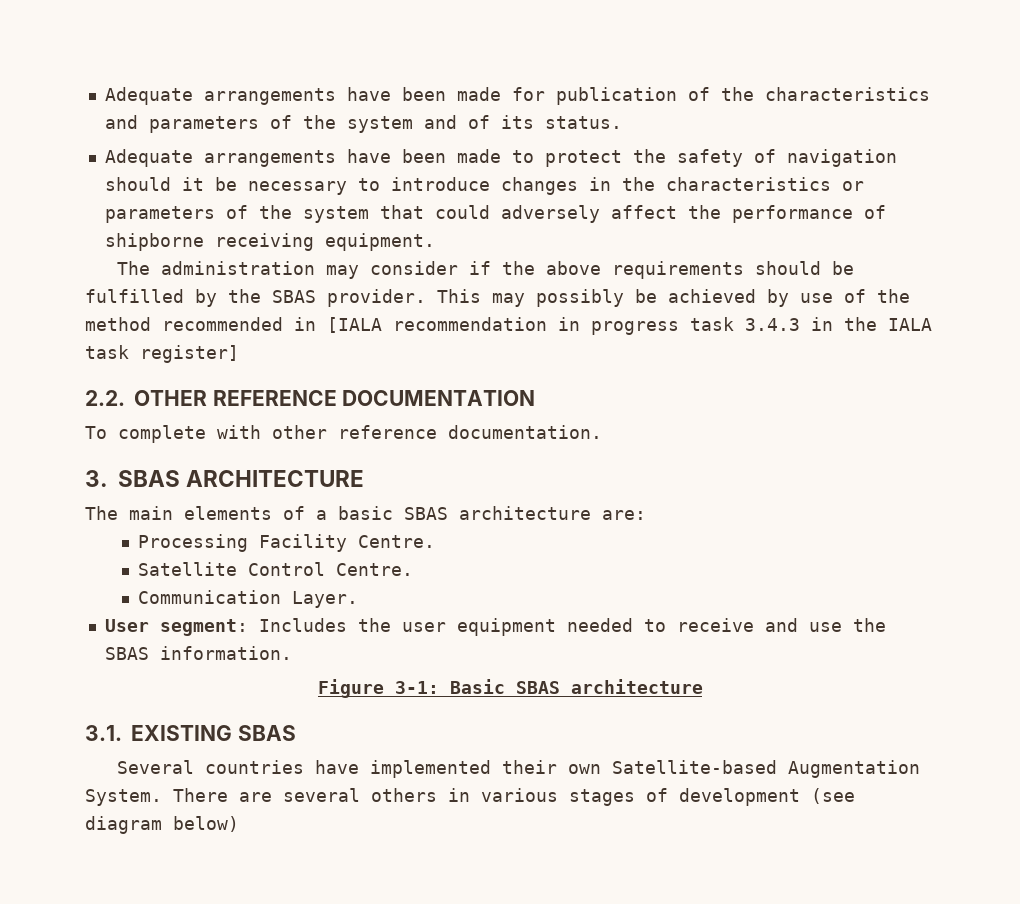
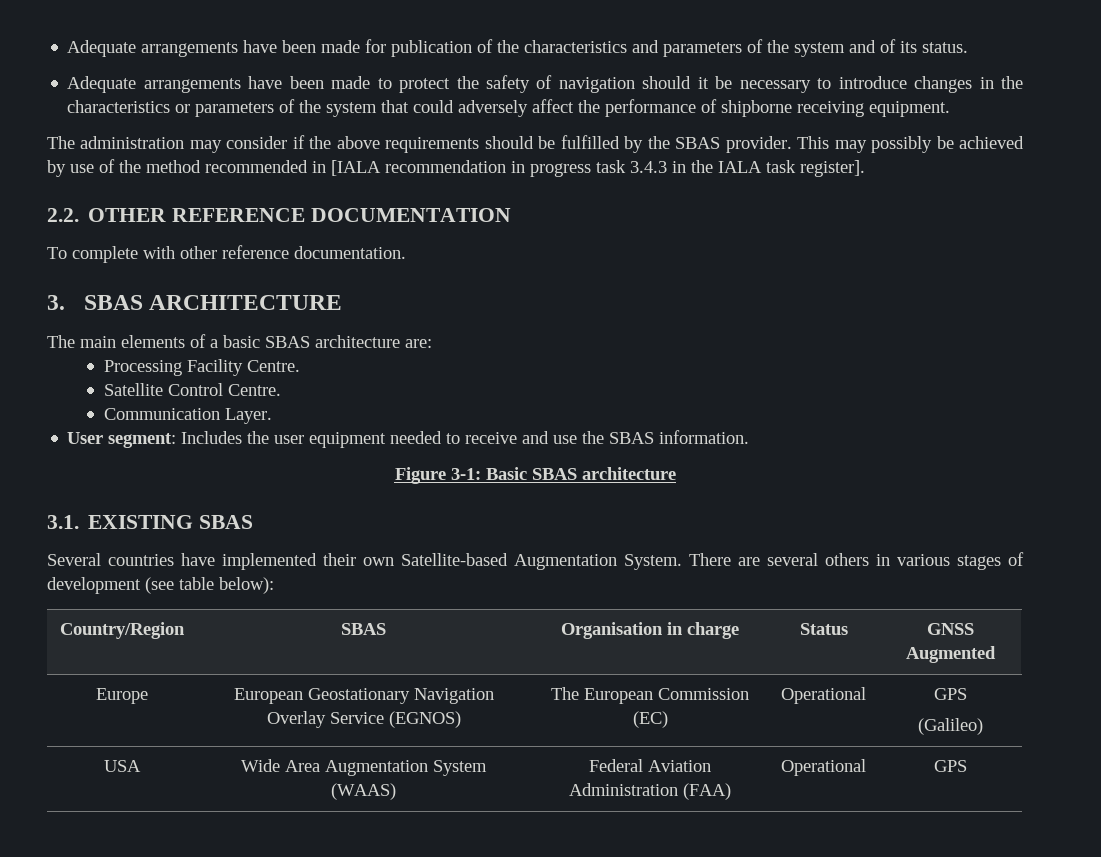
[140,345,239,363] register] -> [800,160,865,177] register].
[85,816,239,834] diagram below) -> [179,577,274,594] [59,622,185,639] [341,623,386,635] [561,622,739,639] [799,623,848,635] [926,623,974,635] [905,646,996,663] [95,688,148,704] [233,688,494,704] [266,711,461,728] [551,687,749,704] [632,711,668,728] [781,687,866,704] [933,688,967,700] [917,718,983,735] [103,760,141,772] [241,759,487,776] [331,783,396,800] [589,759,711,772] [569,783,731,800] [781,759,866,776] [933,760,967,772] table below): // Country/Region | SBAS | Organisation in charge | Status | GNSS Augmented // Europe | European Geostationary Navigation Overlay Service (EGNOS) | The European Commission (EC) | Operational | GPS // (Galileo) // USA | Wide Area Augmentation System (WAAS) | Federal Aviation Administration (FAA) | Operational | GPS

